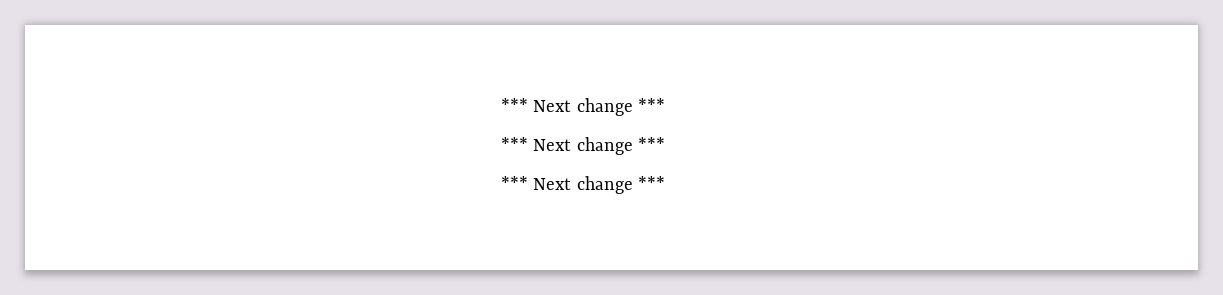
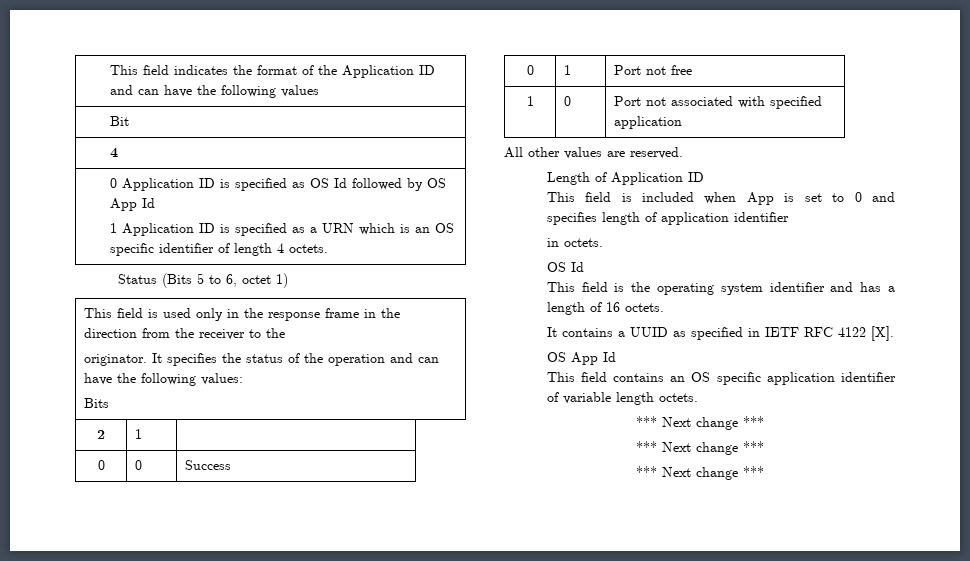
(500, 105) none -> [109,65,435,78] [109,85,319,98] [109,116,129,126] [109,148,118,158] [109,178,446,191] [109,198,155,211] [109,223,454,236] [109,243,328,256] [117,273,288,288] [84,308,401,321] [84,328,286,340] [84,353,440,366] [84,373,244,386] [84,398,110,408] [97,430,105,439] [135,429,143,439] [97,460,105,470] [135,460,143,470] [185,460,232,470] [526,65,534,75] [564,65,572,75] [614,65,693,75] [526,96,534,106] [564,96,572,106] [614,96,823,109] [614,116,683,129] [504,147,683,159] [546,172,704,185] [546,192,896,205] [546,212,789,225] [546,238,603,247] [546,262,584,272] [546,282,896,295] [546,302,664,315] [546,326,894,341] [546,352,616,365] [546,372,896,385] [546,392,698,405] This field indicates the format of the Application ID and can have the following values // Bit // 4 // 0 Application ID is specified as OS Id followed by OS App Id // 1 Application ID is specified as a URN which is an OS specific identifier of length 4 octets. // Status (Bits 5 to 6, octet 1) // This field is used only in the response frame in the direction from the receiver to the // originator. It specifies the status of the operation and can have the following values: // Bits // 2 | 1 | // 0 | 0 | Success // 0 | 1 | Port not free // 1 | 0 | Port not associated with specified application // All other values are reserved. // Length of Application ID // This field is included when App is set to 0 and specifies length of application identifier // in octets. // OS Id // This field is the operating system identifier and has a length of 16 octets. // It contains a UUID as specified in IETF RFC 4122 [X]. // OS App Id // This field contains an OS specific application identifier of variable length octets. //

